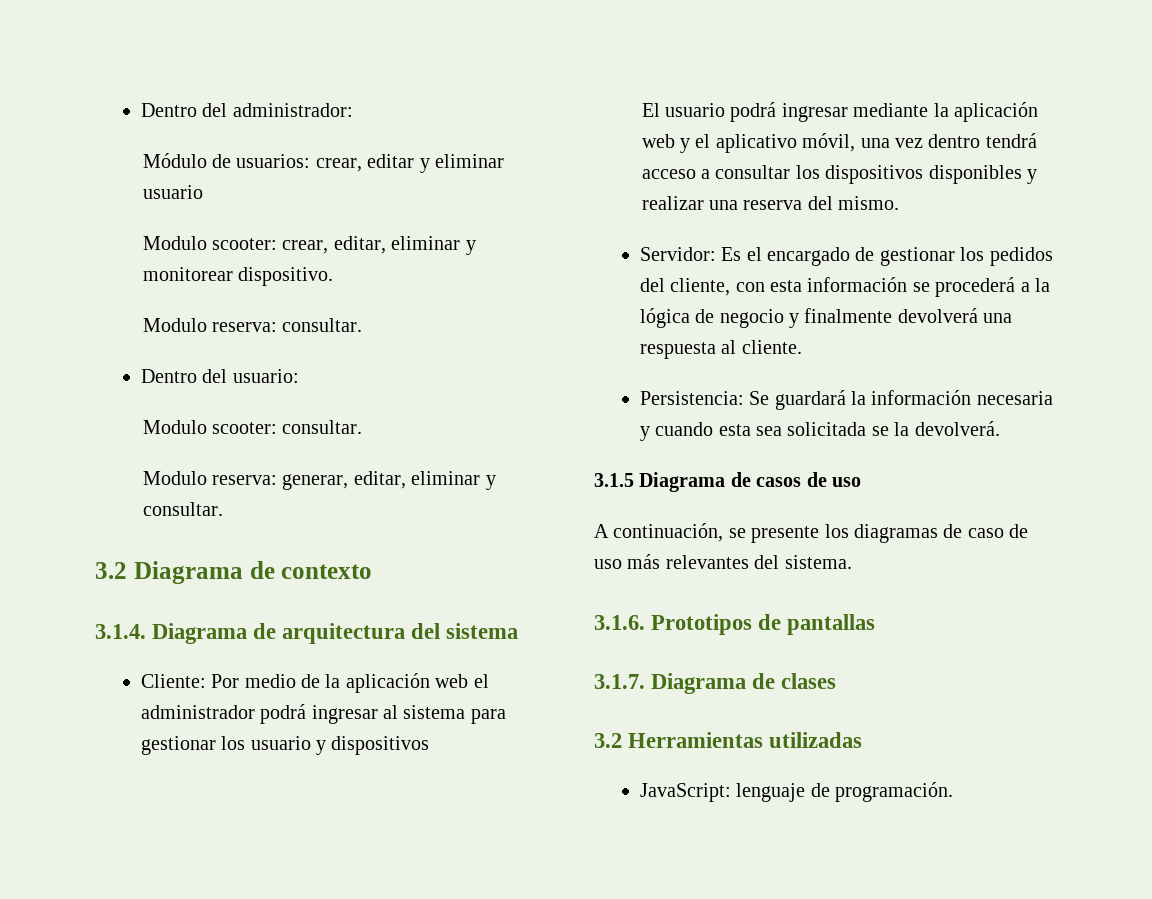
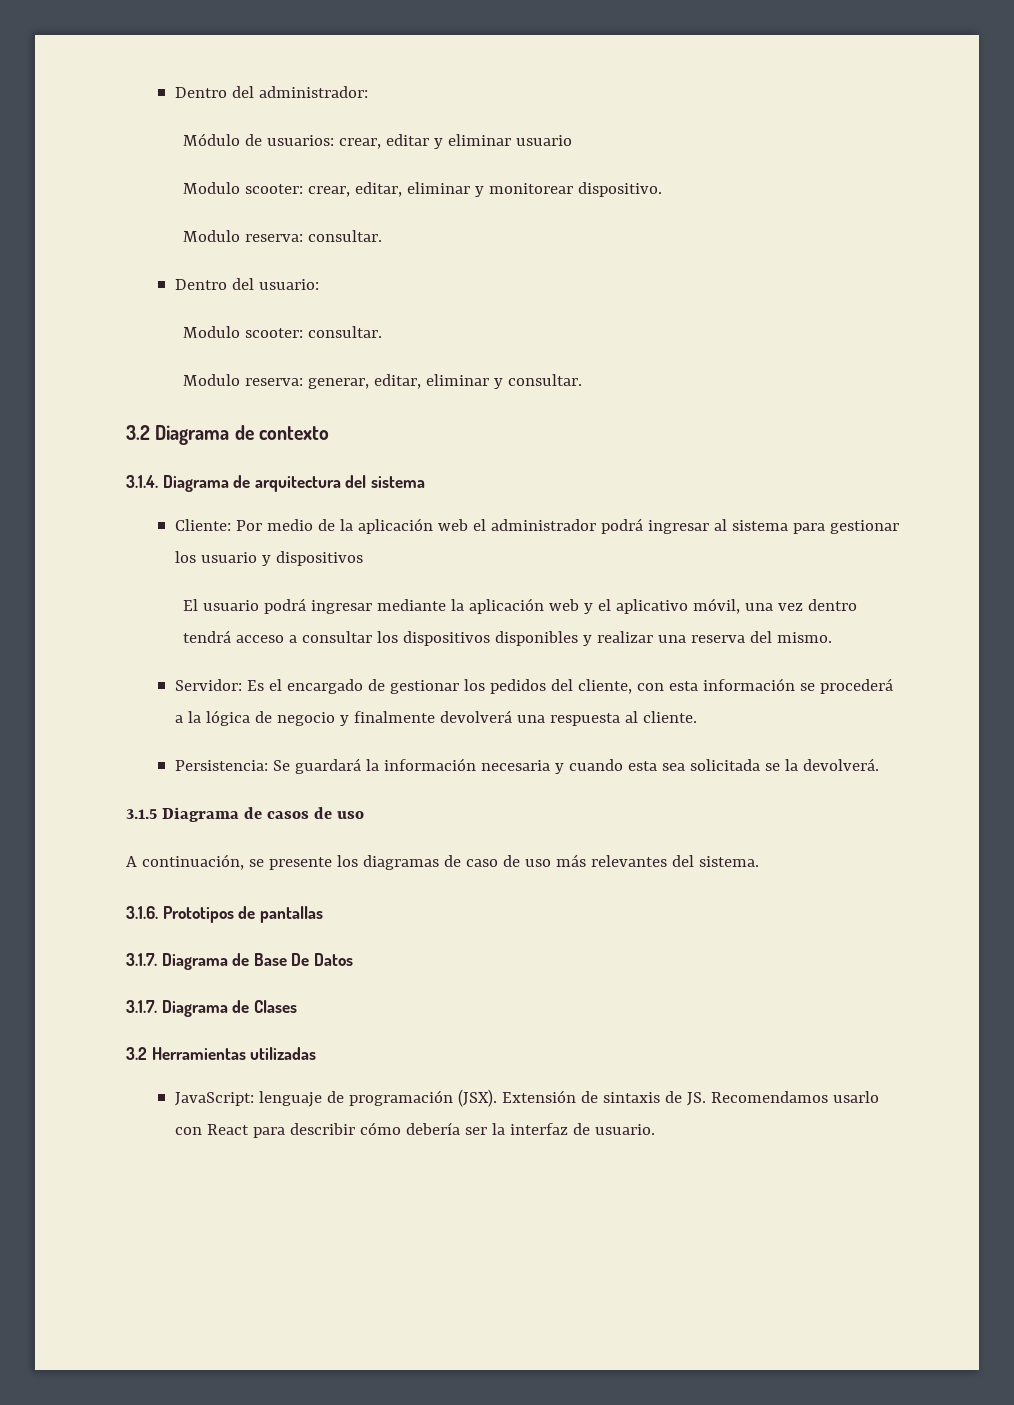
[781,673,837,689] clases -> [253,953,353,966] [126,1000,297,1017] Base De Datos // 3.1.7. Diagrama de Clases
[835,782,954,802] programación. -> [348,1089,879,1107] [174,1122,655,1138] programación (JSX). Extensión de sintaxis de JS. Recomendamos usarlo con React para describir cómo debería ser la interfaz de usuario.

